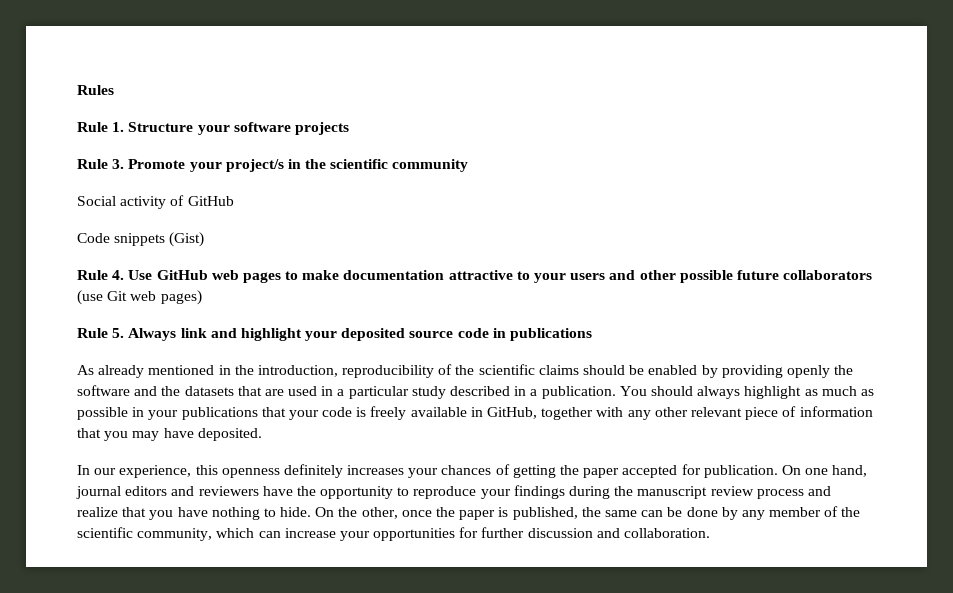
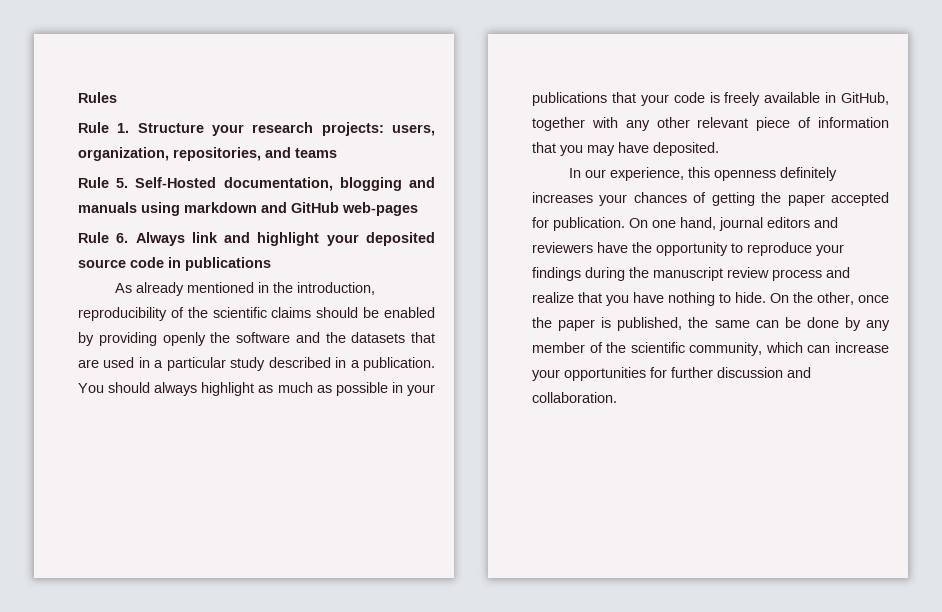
[233,122,349,135] [77,159,469,172] [77,195,234,209] [77,232,205,247] [77,270,873,283] [77,290,202,305] [77,328,125,338] software projects // Rule 3. Promote your project/s in the scientific community // Social activity of GitHub // Code snippets (Gist) // Rule 4. Use GitHub web pages to make documentation attractive to your users and other possible future collaborators (use Git web pages) // Rule 5. -> [252,122,435,136] [78,147,337,161] [78,177,435,191] [78,202,418,216] [78,232,129,243] research projects: users, organization, repositories, and teams // Rule 5. Self-Hosted documentation, blogging and manuals using markdown and GitHub web-pages // Rule 6.

